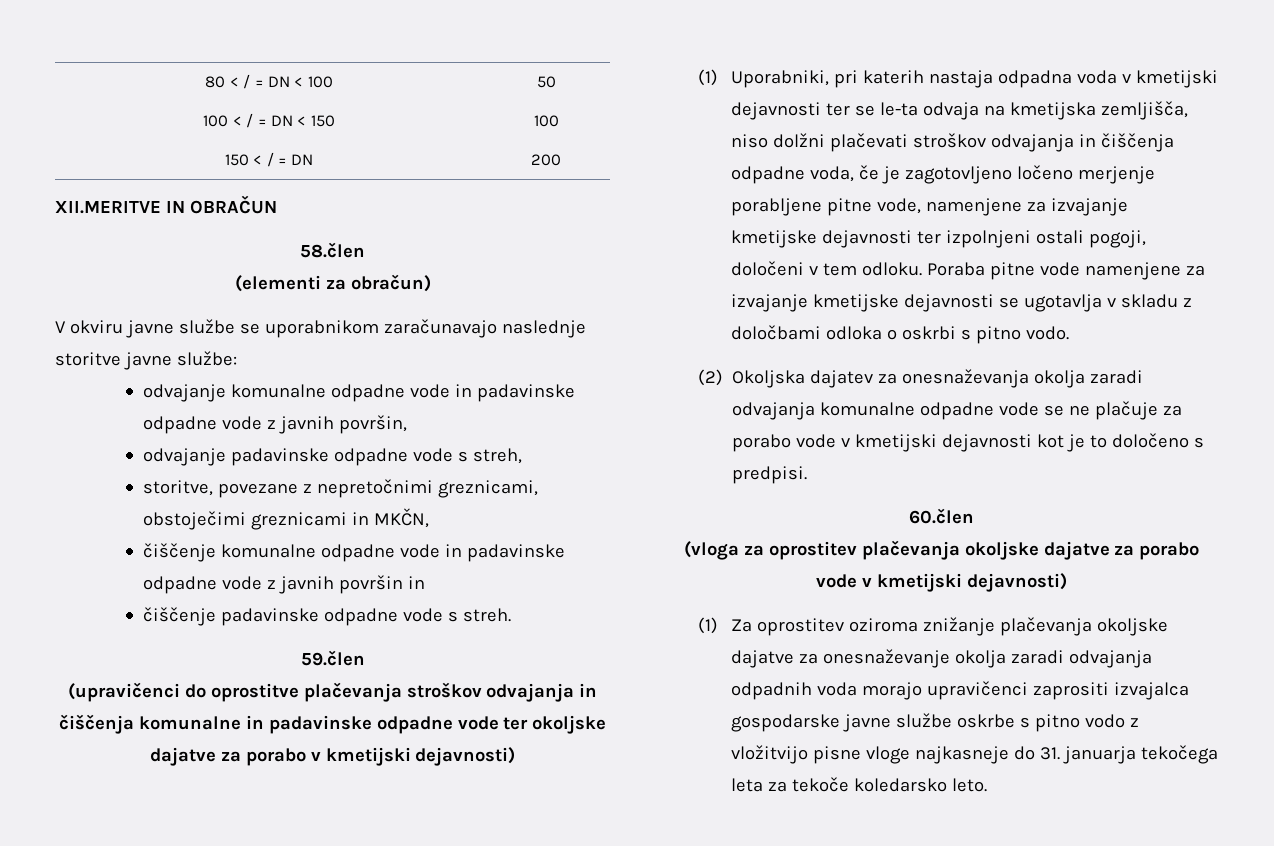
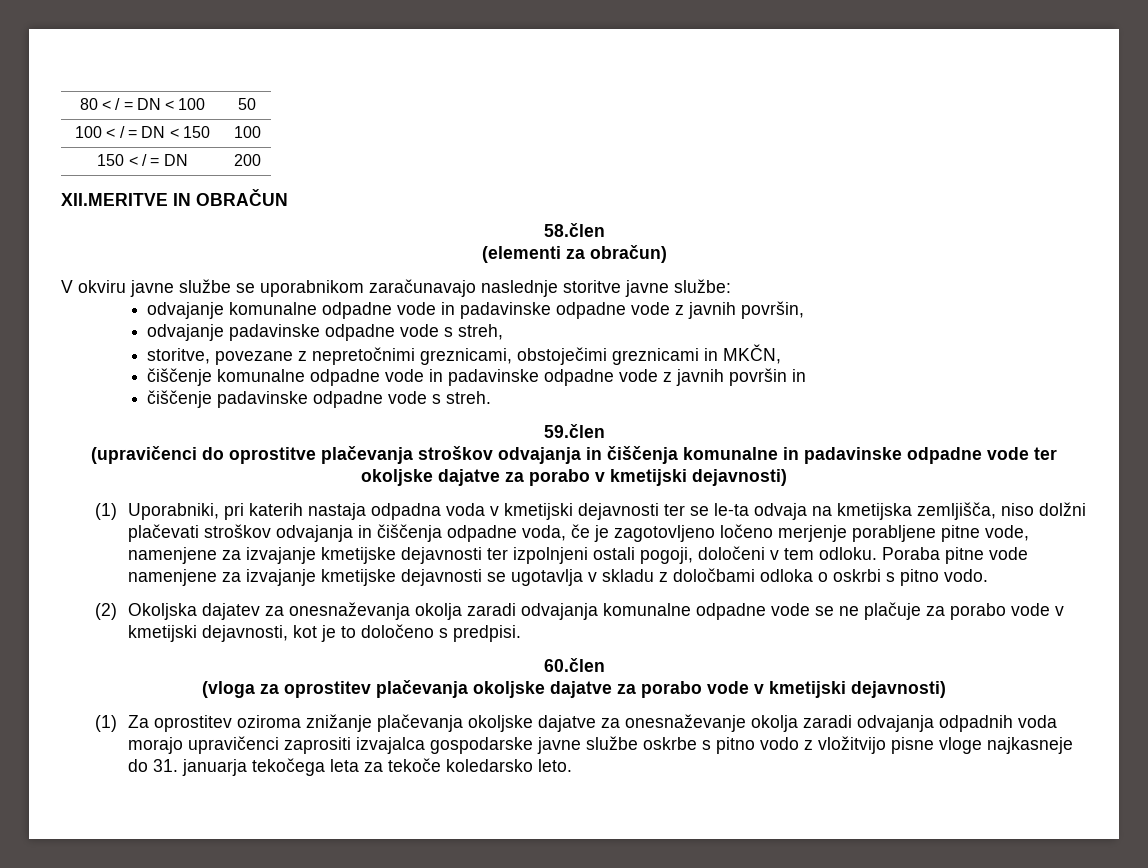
[941,434,1032,452] dejavnosti -> [202,625,289,642] dejavnosti,

